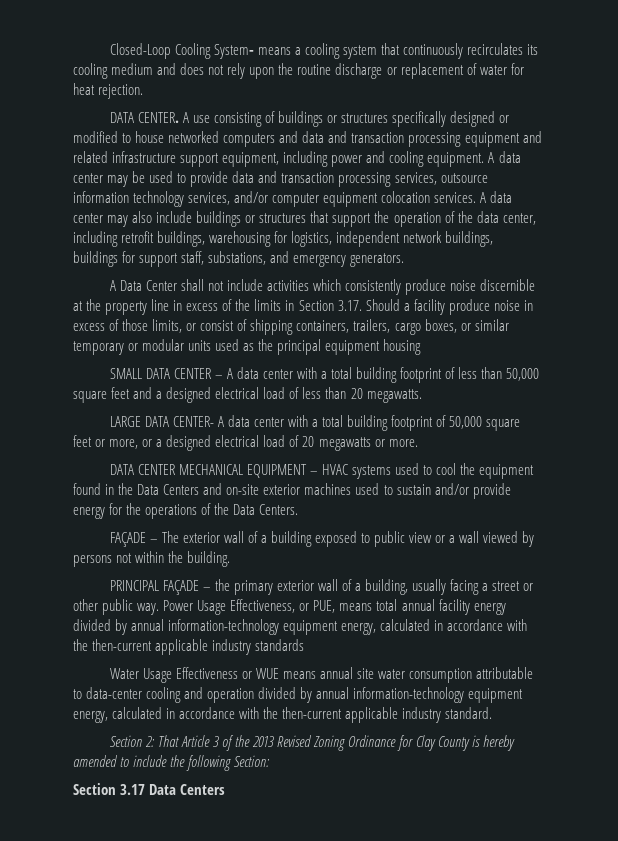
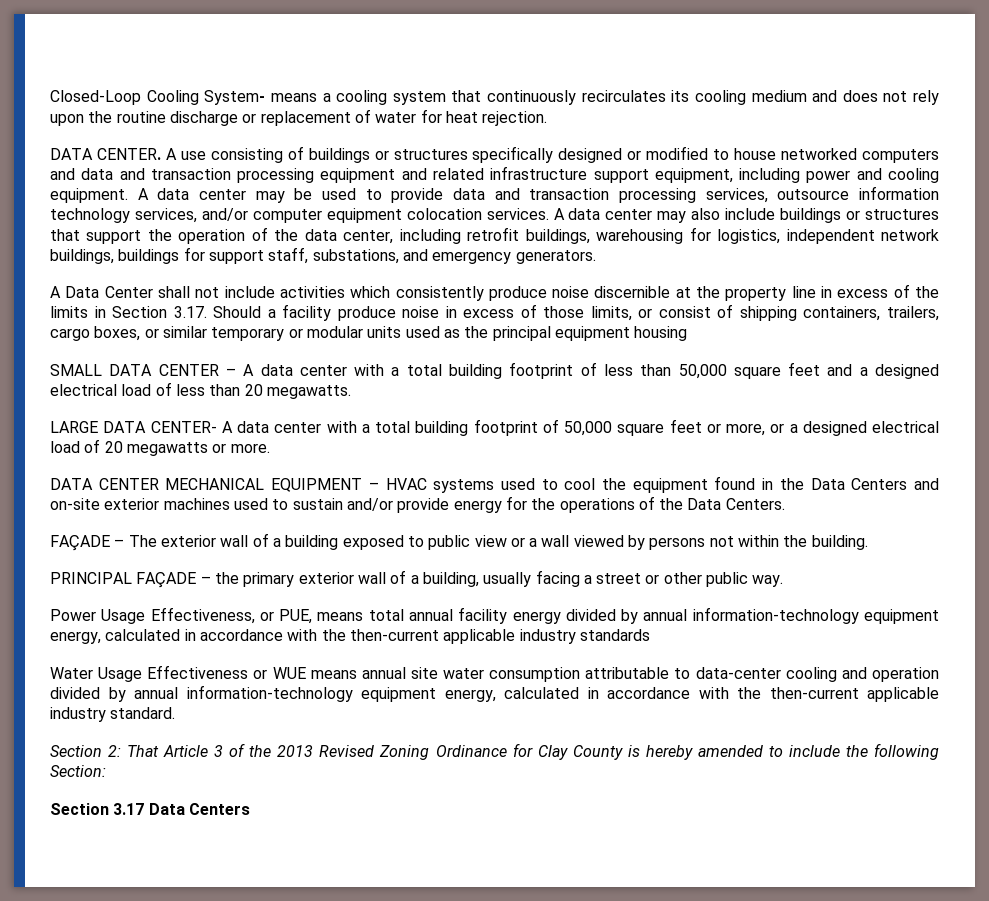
(160, 609) none -> (784, 581) //

